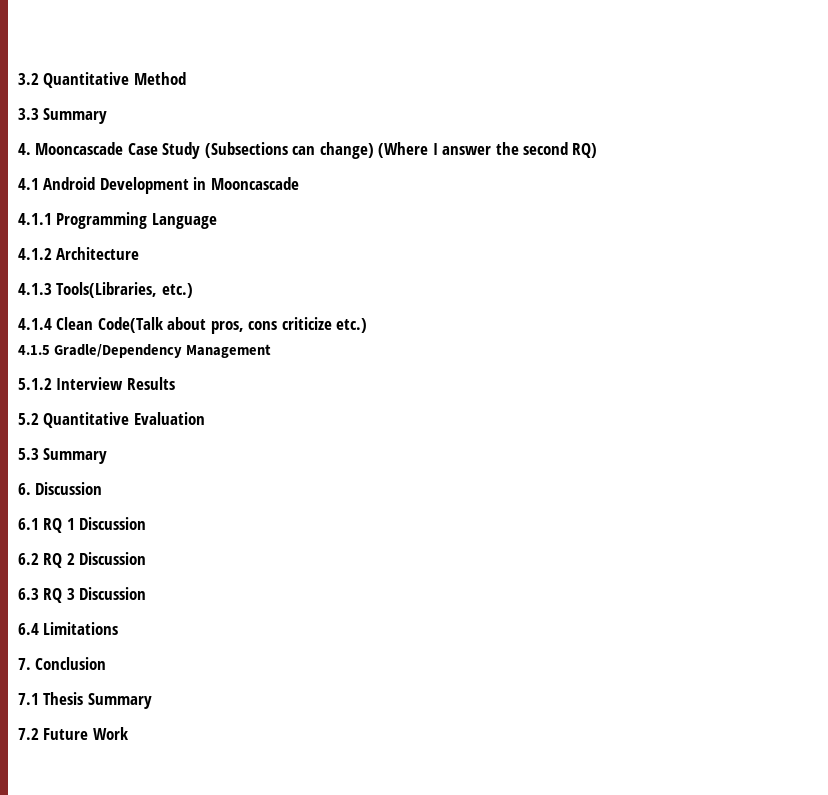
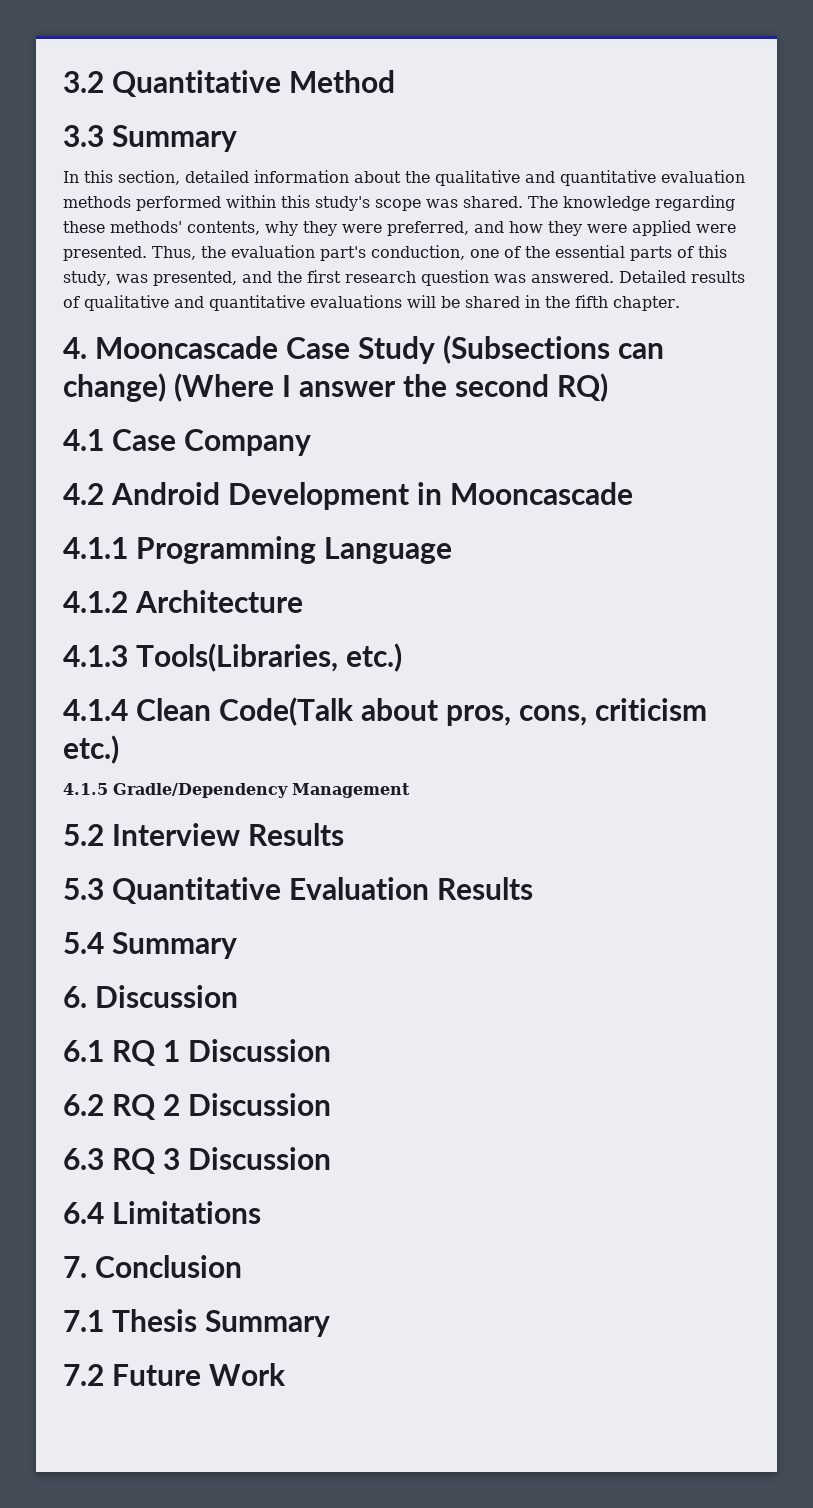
(108, 116) none -> [63,170,745,186] [63,195,735,211] [63,220,736,236] [63,245,727,261] [63,270,745,286] [63,295,680,311] // In this section, detailed information about the qualitative and quantitative evaluation methods performed within this study's scope was shared. The knowledge regarding these methods' contents, why they were preferred, and how they were applied were presented. Thus, the evaluation part's conduction, one of the essential parts of this study, was presented, and the first research question was answered. Detailed results of qualitative and quantitative evaluations will be shared in the fifth chapter.
(39, 184) none -> [111,429,311,456] [63,483,104,505] Case Company // 4.2
[248,317,332,330] cons criticize -> [518,698,707,726] cons, criticism
[18,378,52,390] 5.1.2 -> [63,824,104,846] 5.2
[18,413,39,425] 5.2 -> [63,878,104,900] 5.3
[18,448,39,460] // 5.3 -> [436,877,533,900] [63,932,104,954] Results // 5.4

